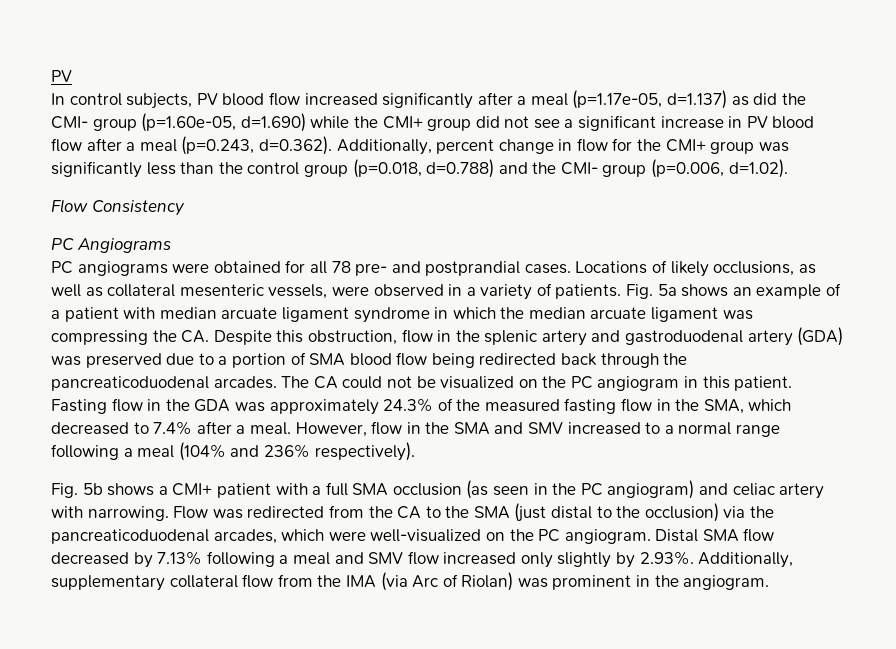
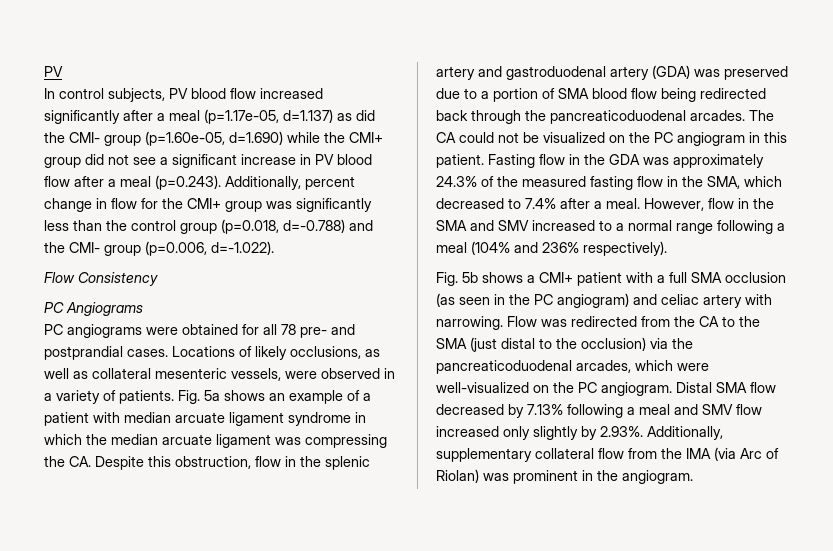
[181,136,332,155] (p=0.243, d=0.362). -> [155,175,221,190] (p=0.243).
[426,159,495,178] d=0.788) -> [283,219,345,233] d=-0.788)
[728,159,788,178] d=1.02). -> [211,241,274,255] d=-1.022).

